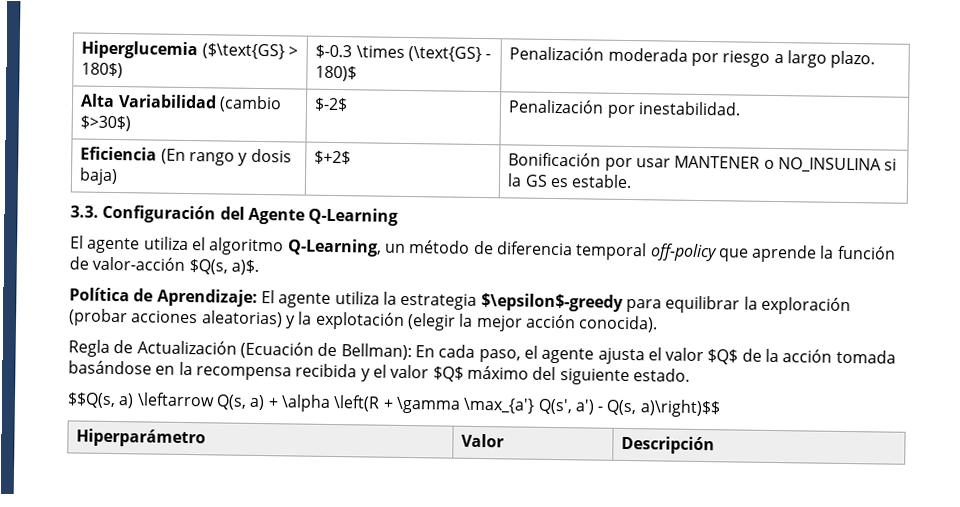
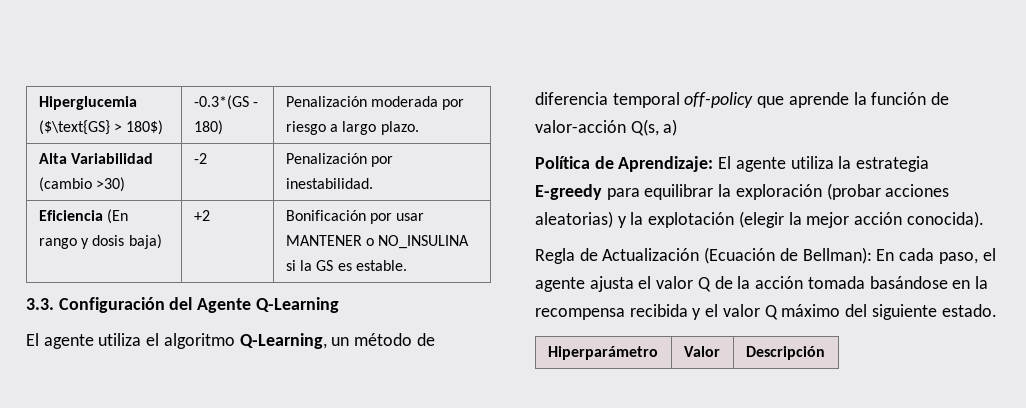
[315,44,492,63] [315,65,358,82] $-0.3 \times (\text{GS} - 180)$ -> [193,95,258,110] [193,120,223,135] -0.3*(GS - 180)
[80,115,132,132] [314,97,349,112] $>30$) | $-2$ -> [95,177,125,192] [193,153,207,164] >30) | -2
[314,150,352,165] $+2$ -> [193,210,210,221] +2
[188,259,259,275] $Q(s, a)$. -> [630,119,678,136] Q(s, a)
[480,293,624,312] $\epsilon$-greedy -> [535,184,602,200] E-greedy
[707,349,739,365] $Q$ -> [697,277,711,292] Q
[432,366,464,382] $Q$ -> [764,305,778,320] Q
[67,392,721,418] // $$Q(s, a) \leftarrow Q(s, a) + \alpha \left(R + \gamma \max_{a'} Q(s', a') - Q(s, a)\right)$$ -> (997, 310) none

